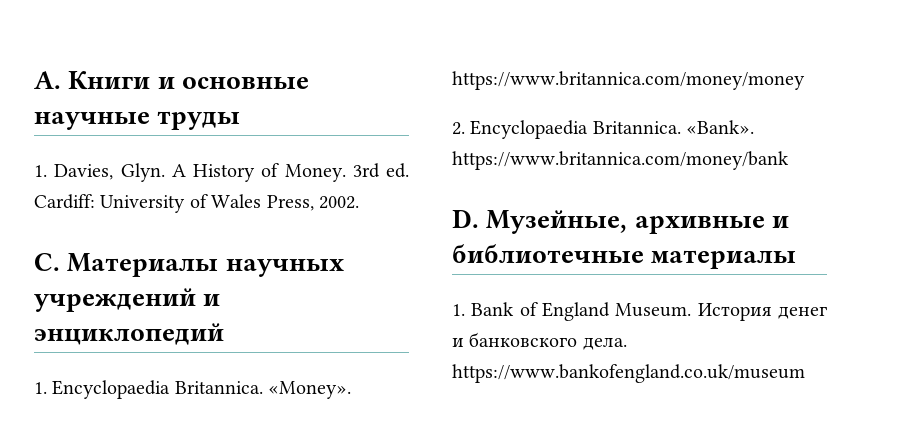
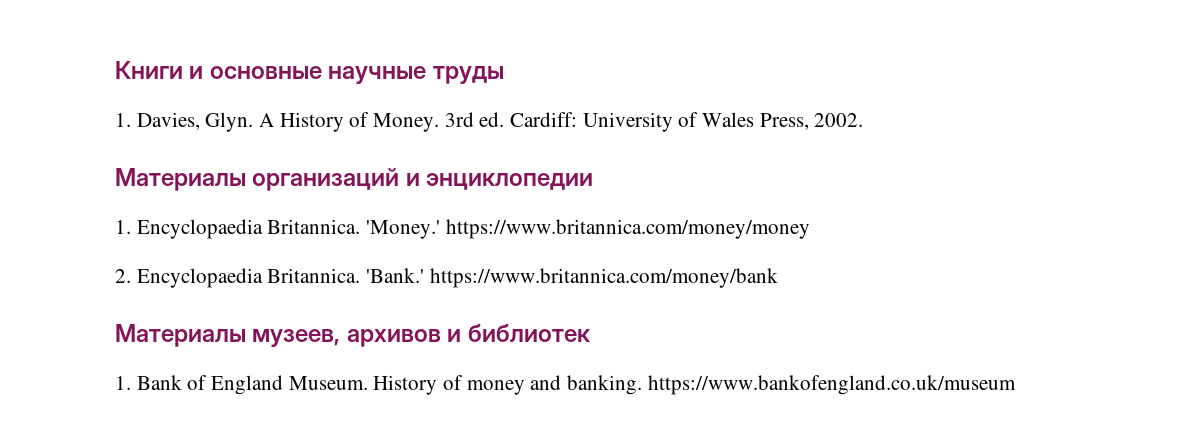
[34,71,61,89] A. -> (115, 70) none
[34,253,344,277] [34,288,221,312] [34,323,224,345] C. Материалы научных учреждений и энциклопедий -> [115,168,594,191] Материалы организаций и энциклопедии
[268,381,352,399] «Money». -> [366,220,441,239] 'Money.'
[686,120,755,134] «Bank». -> [366,268,425,283] 'Bank.'
[452,209,789,234] [452,244,797,269] D. Музейные, архивные и библиотечные материалы -> [115,324,591,347] Материалы музеев, архивов и библиотек
[697,303,827,321] [452,332,627,350] История денег и банковского дела. -> [373,375,643,395] History of money and banking.

